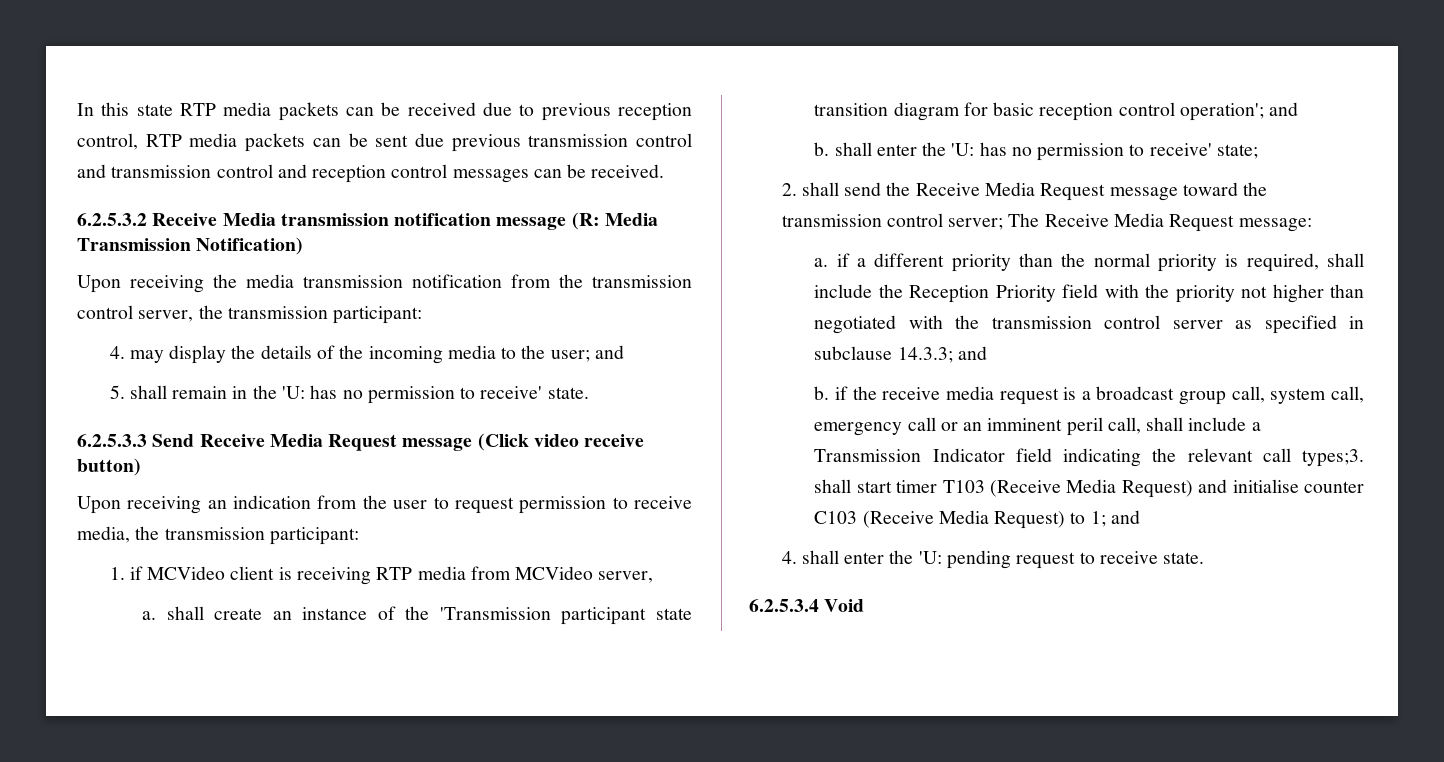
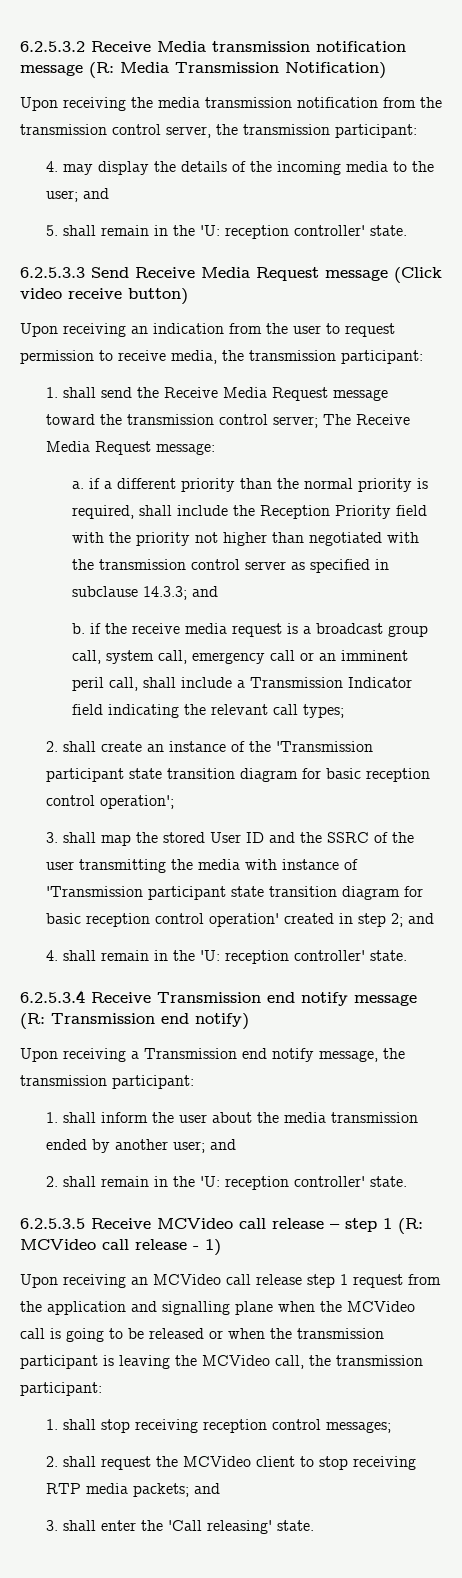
[77,102,692,121] [77,133,692,152] [77,164,665,183] In this state RTP media packets can be received due to previous reception control, RTP media packets can be sent due previous transmission control and transmission control and reception control messages can be received. // -> (20, 46) none
[310,385,543,404] has no permission to receive' -> [225,225,366,239] reception controller'
[129,566,654,585] [142,606,692,625] [814,102,1299,121] [814,142,1258,161] [781,183,797,196] if MCVideo client is receiving RTP media from MCVideo server, // a. shall create an instance of the 'Transmission participant state transition diagram for basic reception control operation'; and // b. shall enter the 'U: has no permission to receive' state; // 2. -> (59, 392) none
[1302,449,1364,467] [814,479,1364,498] [814,510,1140,529] [781,550,1205,569] [749,599,865,612] types;3. shall start timer T103 (Receive Media Request) and initialise counter C103 (Receive Media Request) to 1; and // 4. shall enter the 'U: pending request to receive state. // 6.2.5.3.4 Void -> [303,704,345,718] [46,741,374,752] [46,768,431,782] [46,795,175,809] [46,832,415,846] [46,859,359,873] [46,886,424,900] [46,913,435,927] [46,950,408,964] [20,990,417,1006] [20,1013,249,1030] [20,1048,405,1062] [20,1075,194,1089] [46,1112,419,1123] [46,1139,237,1153] [46,1176,408,1190] [20,1218,423,1234] [20,1239,221,1256] [20,1274,441,1288] [20,1301,415,1315] [20,1328,384,1342] [20,1355,423,1369] [20,1382,102,1396] [46,1419,392,1433] [46,1456,417,1470] [46,1483,221,1497] [46,1520,315,1534] types; // 2. shall create an instance of the 'Transmission participant state transition diagram for basic reception control operation'; // 3. shall map the stored User ID and the SSRC of the user transmitting the media with instance of 'Transmission participant state transition diagram for basic reception control operation' created in step 2; and // 4. shall remain in the 'U: reception controller' state. // 6.2.5.3.4 Receive Transmission end notify message (R: Transmission end notify) // Upon receiving a Transmission end notify message, the transmission participant: // 1. shall inform the user about the media transmission ended by another user; and // 2. shall remain in the 'U: reception controller' state. // 6.2.5.3.5 Receive MCVideo call release – step 1 (R: MCVideo call release - 1) // Upon receiving an MCVideo call release step 1 request from the application and signalling plane when the MCVideo call is going to be released or when the transmission participant is leaving the MCVideo call, the transmission participant: // 1. shall stop receiving reception control messages; // 2. shall request the MCVideo client to stop receiving RTP media packets; and // 3. shall enter the 'Call releasing' state.

